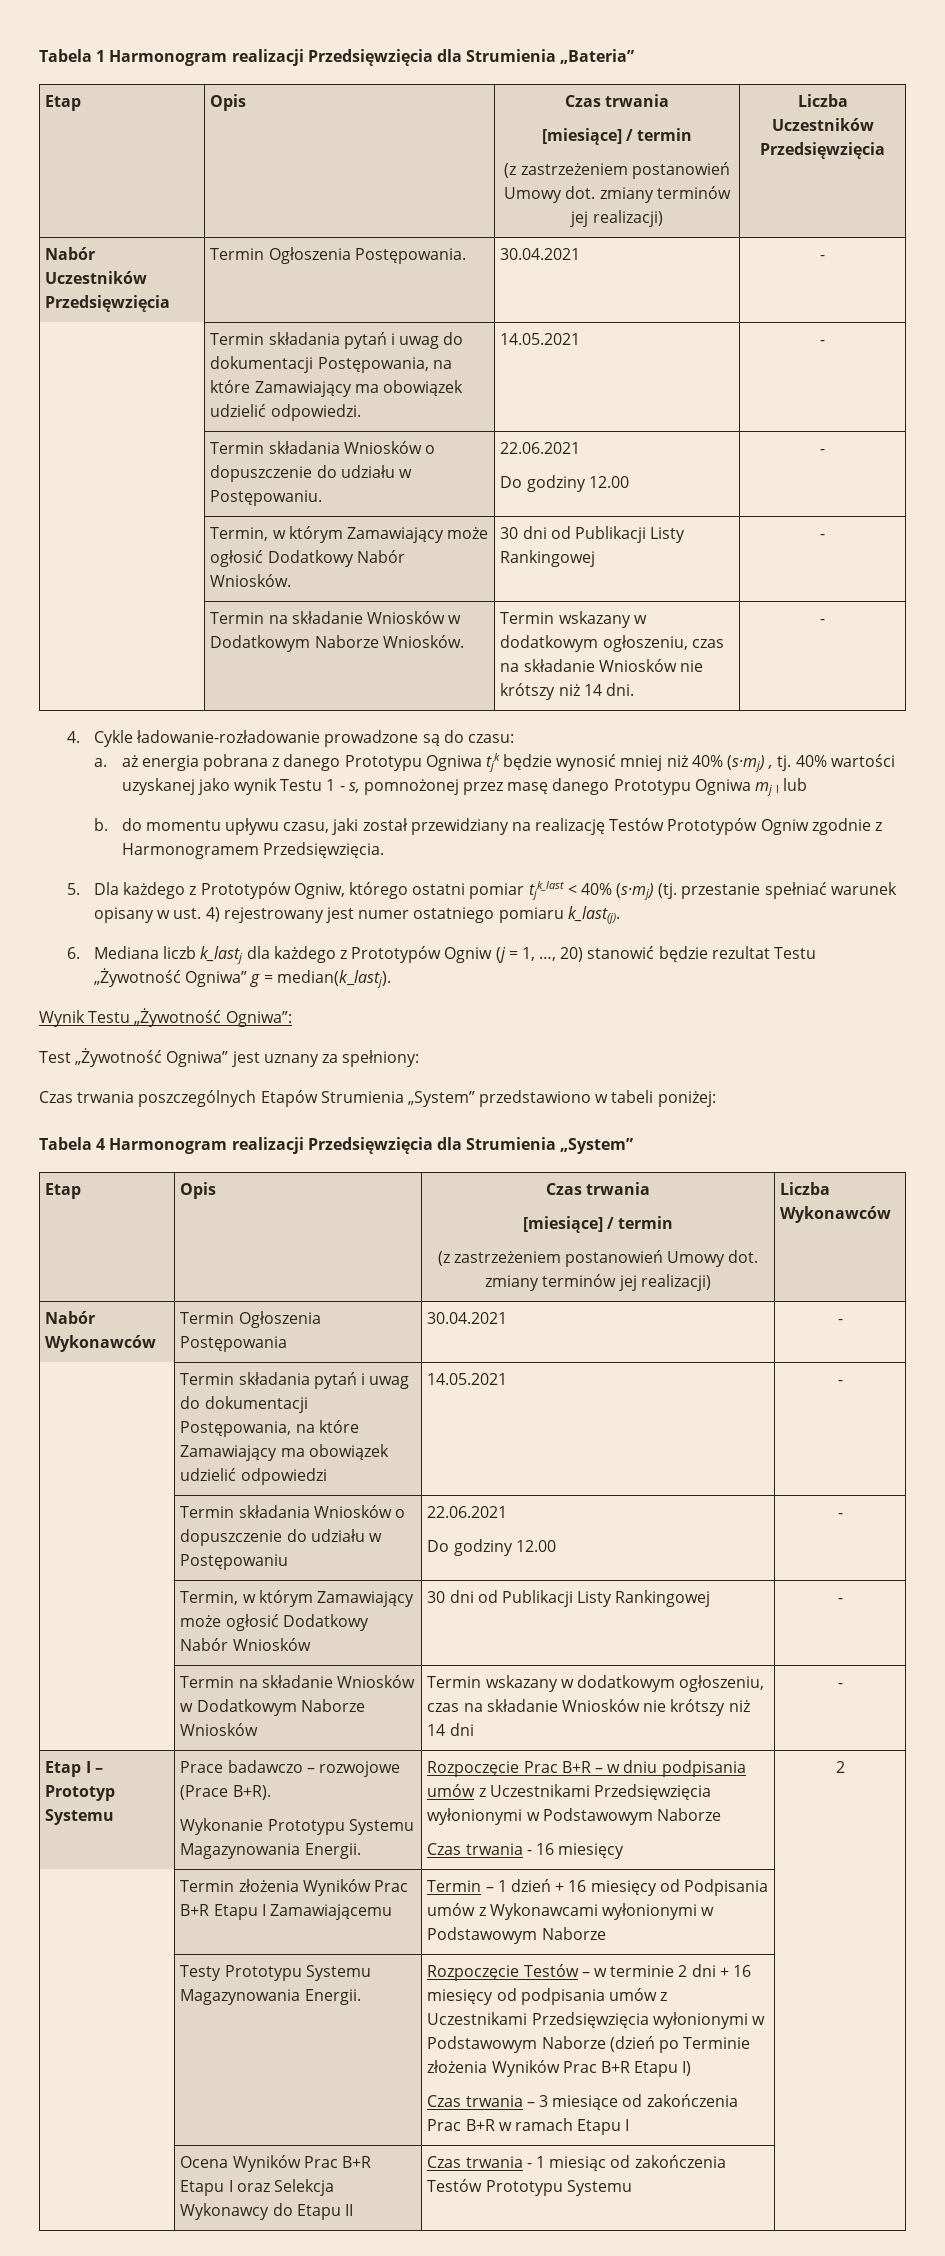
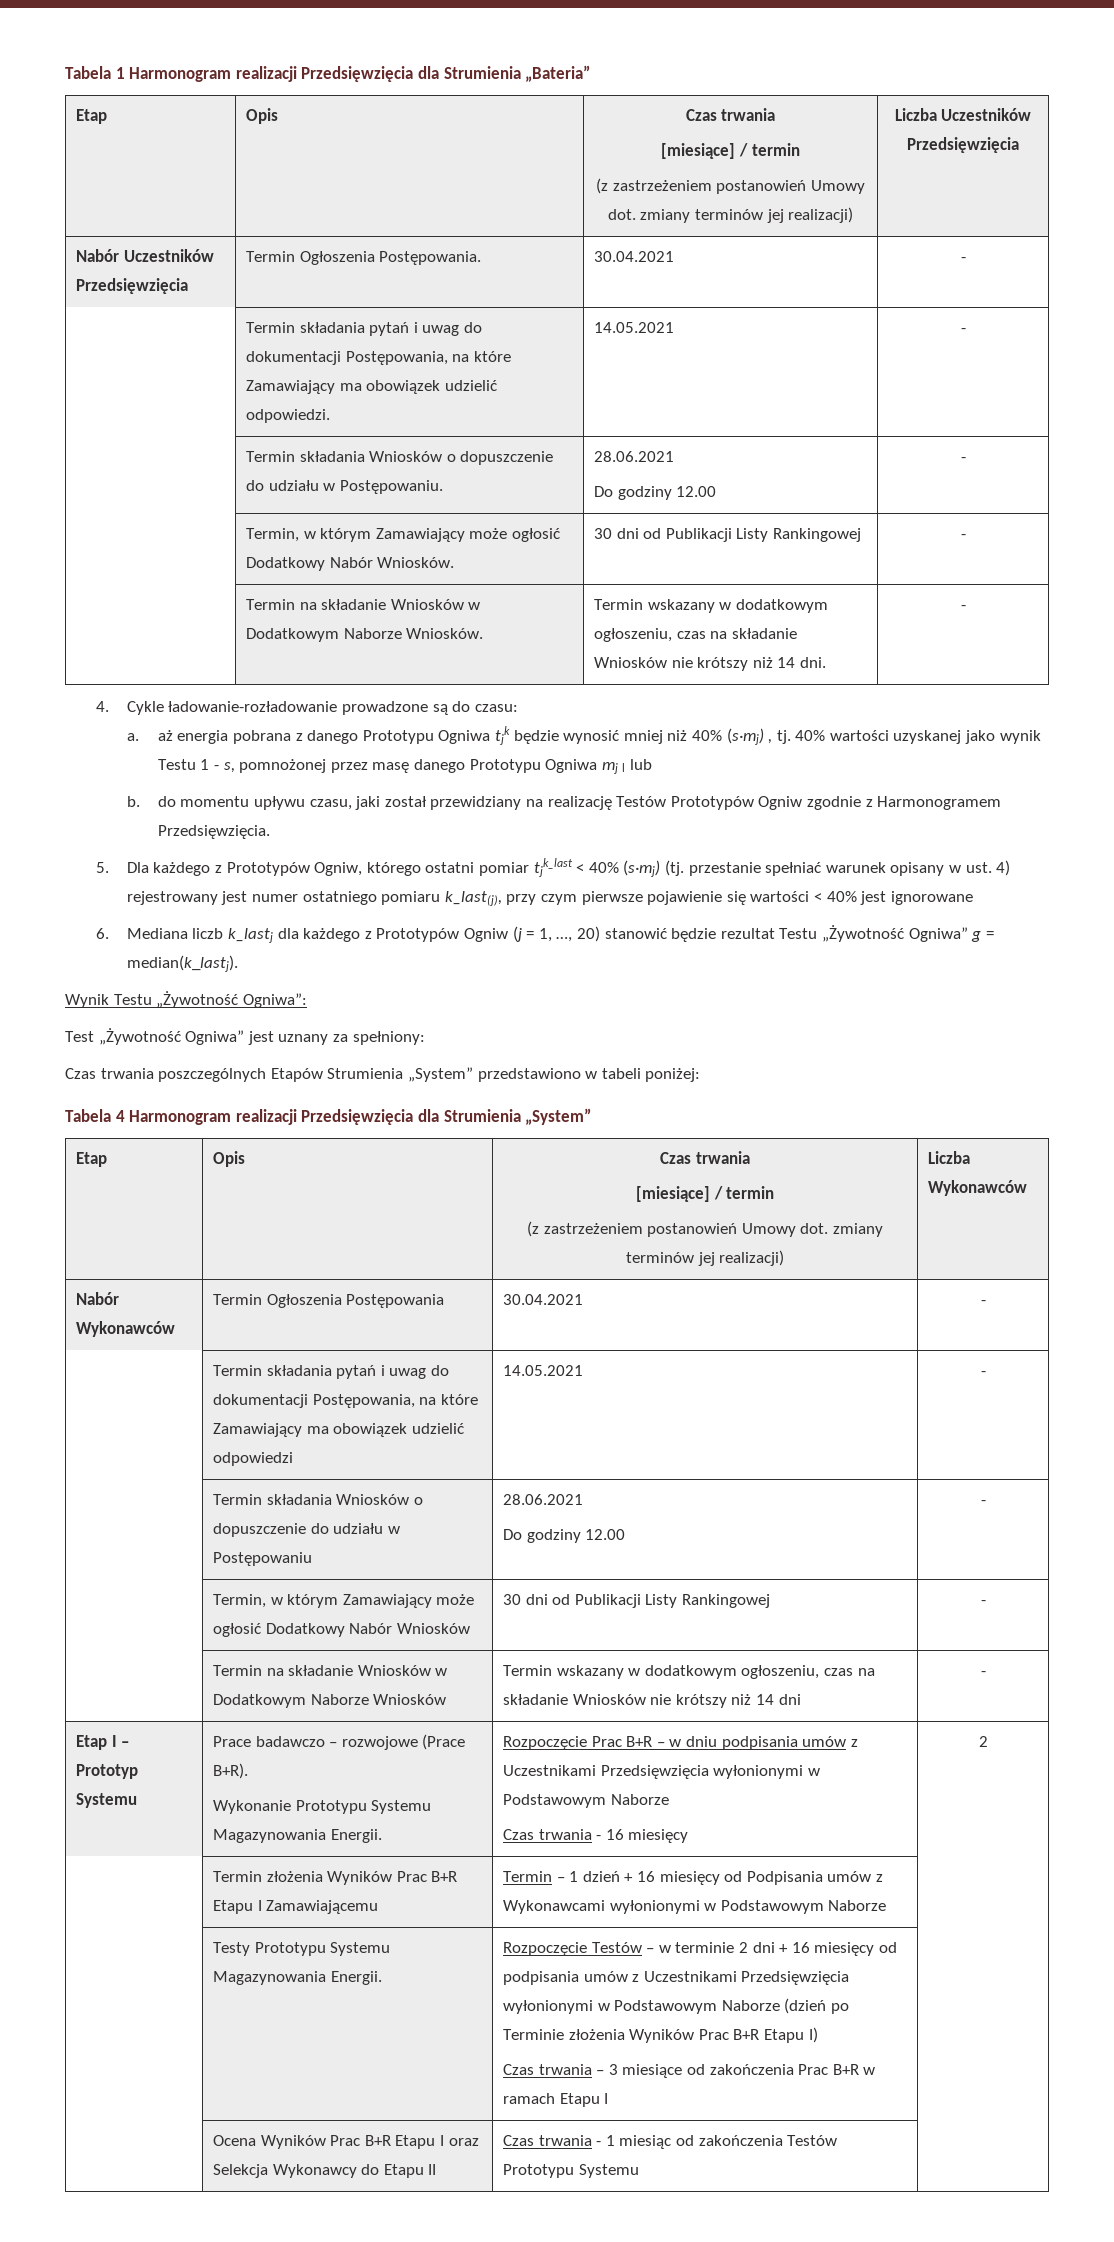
[500,442,581,454] 22.06.2021 -> [594,451,675,462] 28.06.2021
[567,906,620,924] k_last(j). -> [444,891,973,906] k_last(j), przy czym pierwsze pojawienie się wartości < 40% jest ignorowane
[427,1506,508,1518] 22.06.2021 -> [503,1494,584,1505] 28.06.2021

